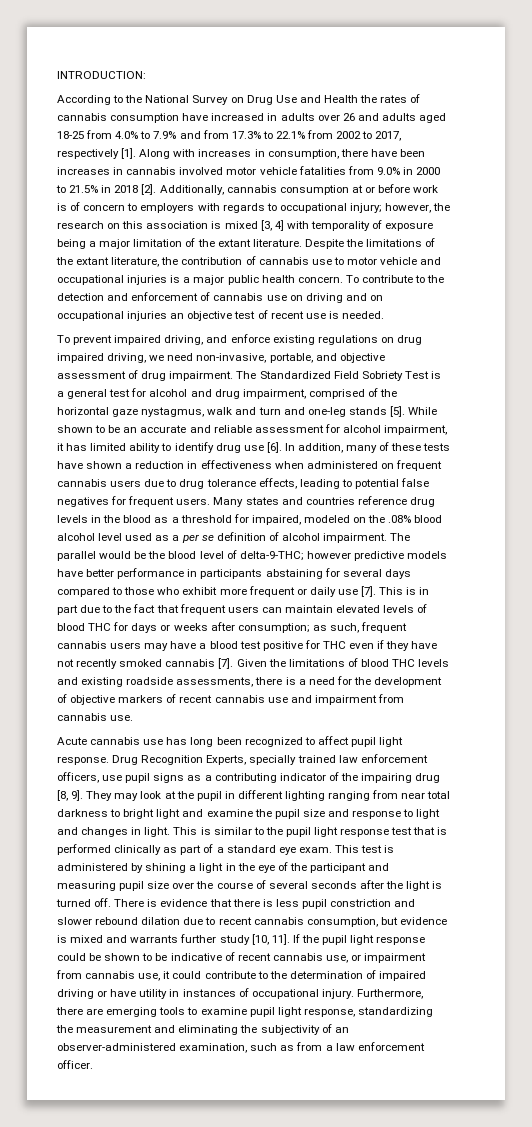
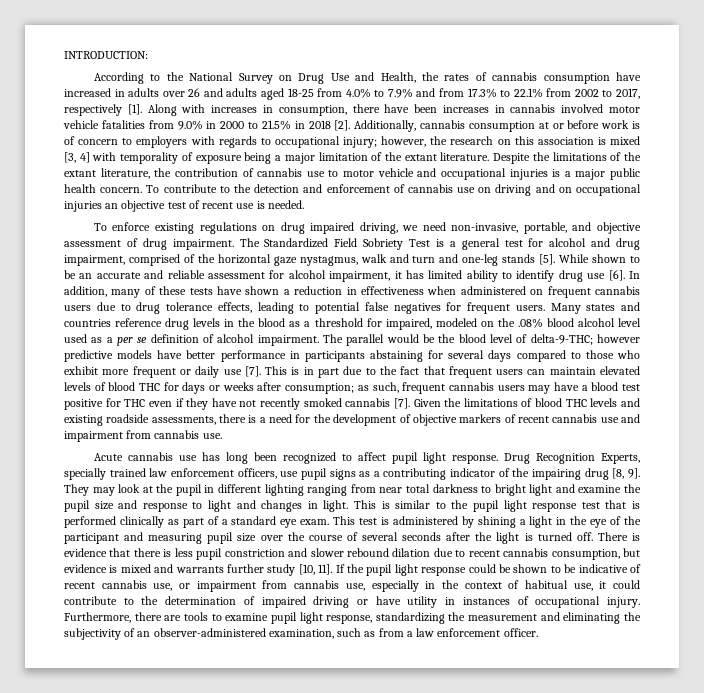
[323,95,358,103] Health -> [380,72,416,83] Health,
[73,335,228,345] prevent impaired driving, and -> (107, 227) none
(161, 977) none -> [371,580,593,592] especially in the context of habitual use,
[106,1007,158,1017] emerging -> (182, 618) none

